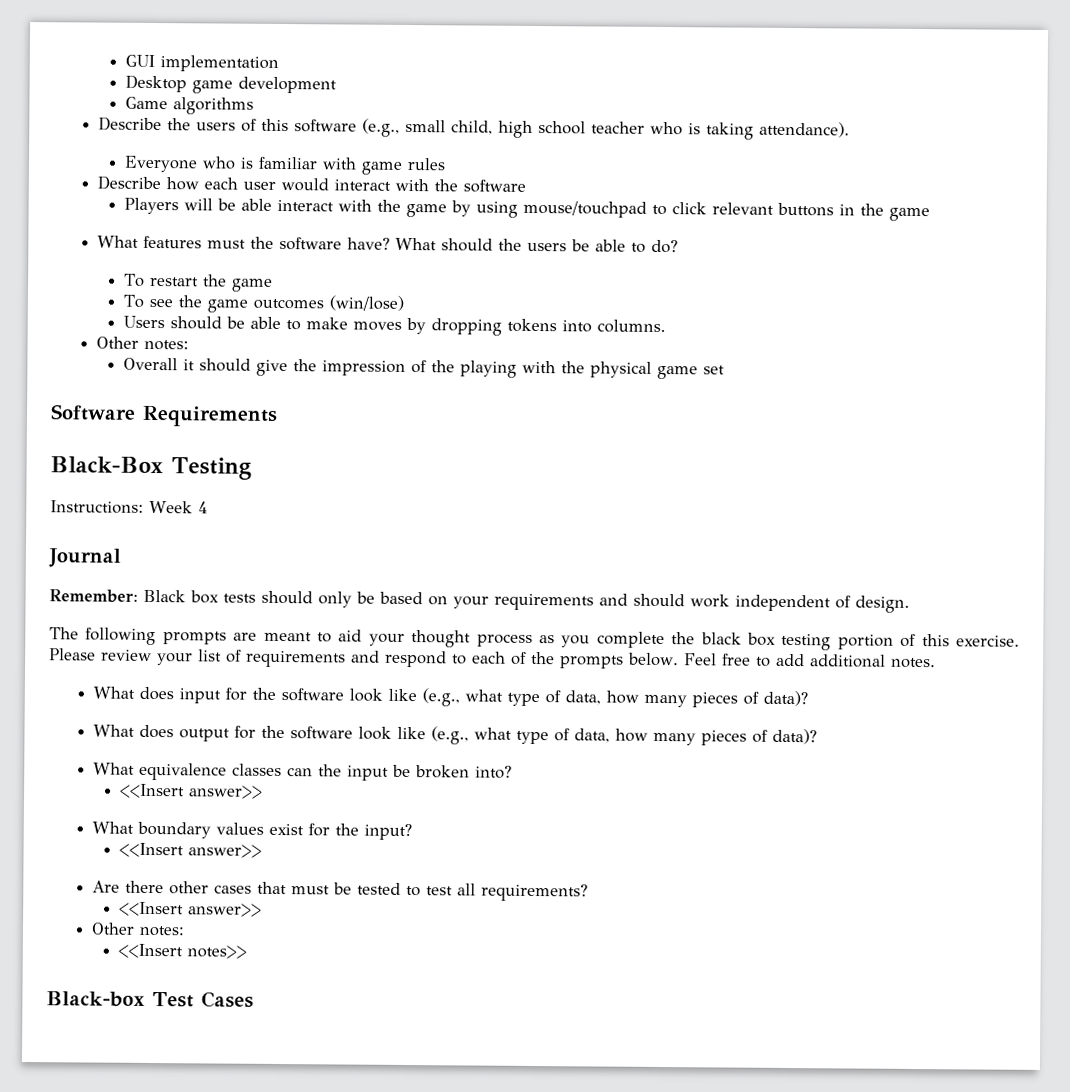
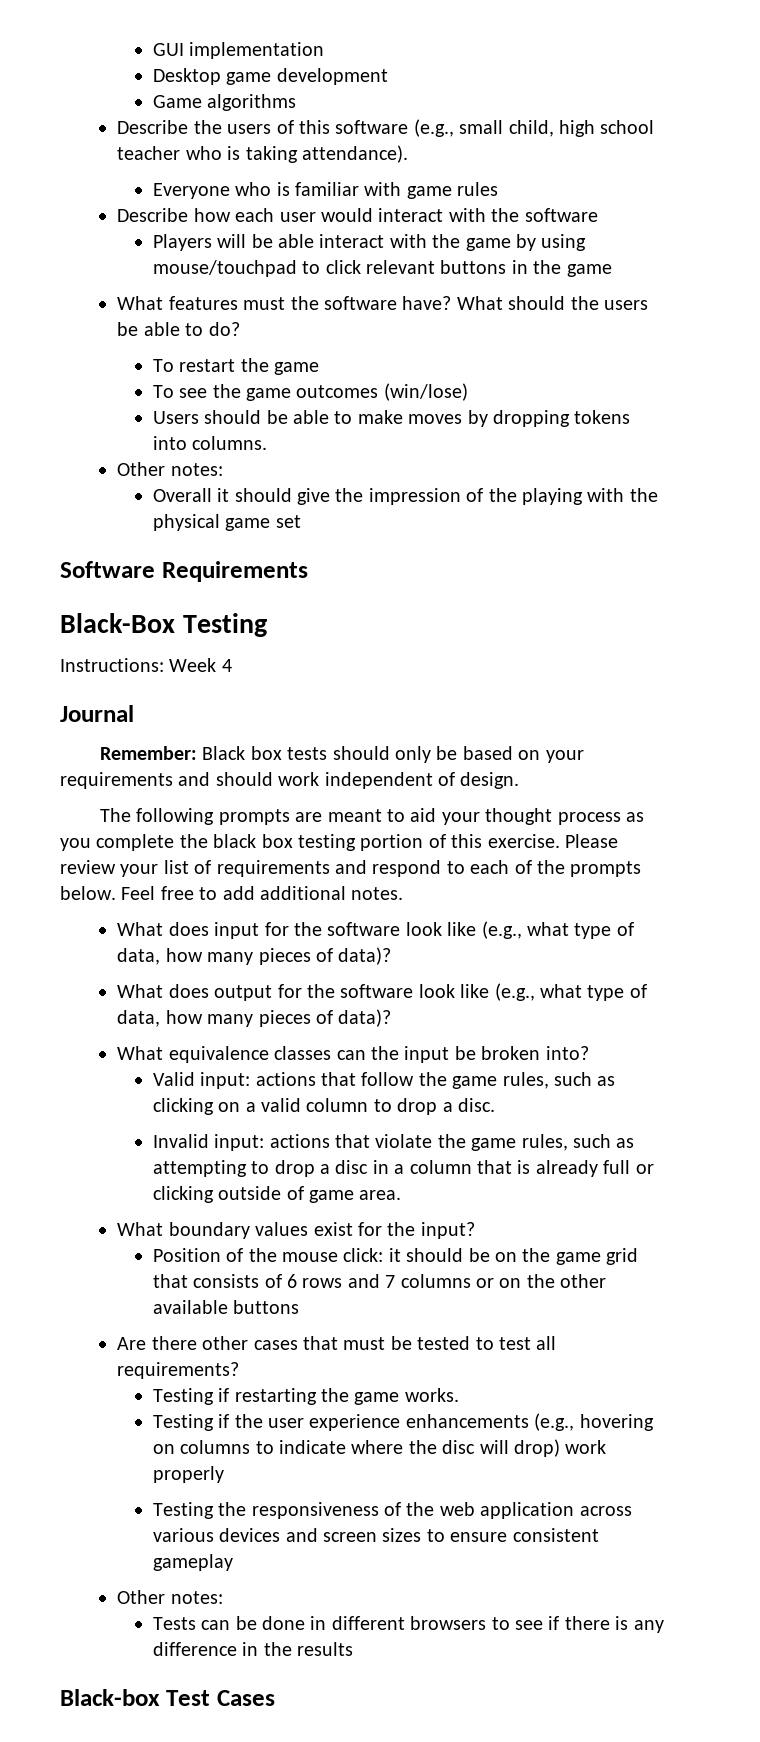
[119,783,263,799] <<Insert answer>> -> [152,1072,616,1089] [152,1098,496,1115] [152,1134,635,1151] [152,1160,654,1177] [152,1186,402,1203] Valid input: actions that follow the game rules, such as clicking on a valid column to drop a disc. // Invalid input: actions that violate the game rules, such as attempting to drop a disc in a column that is already full or clicking outside of game area.
[118,842,262,858] <<Insert answer>> -> [152,1248,639,1265] [152,1274,607,1288] [152,1300,300,1314] Position of the mouse click: it should be on the game grid that consists of 6 rows and 7 columns or on the other available buttons
[118,901,262,917] [90,922,185,937] [117,943,247,959] <<Insert answer>> // Other notes: // <<Insert notes>> -> [152,1388,459,1405] [152,1413,654,1431] [152,1439,607,1457] [152,1466,224,1483] [152,1502,632,1519] [152,1528,599,1542] [152,1554,233,1571] [117,1590,223,1604] [152,1616,664,1633] [152,1642,354,1656] Testing if restarting the game works. // Testing if the user experience enhancements (e.g., hovering on columns to indicate where the disc will drop) work properly // Testing the responsiveness of the web application across various devices and screen sizes to ensure consistent gameplay // Other notes: // Tests can be done in different browsers to see if there is any difference in the results

